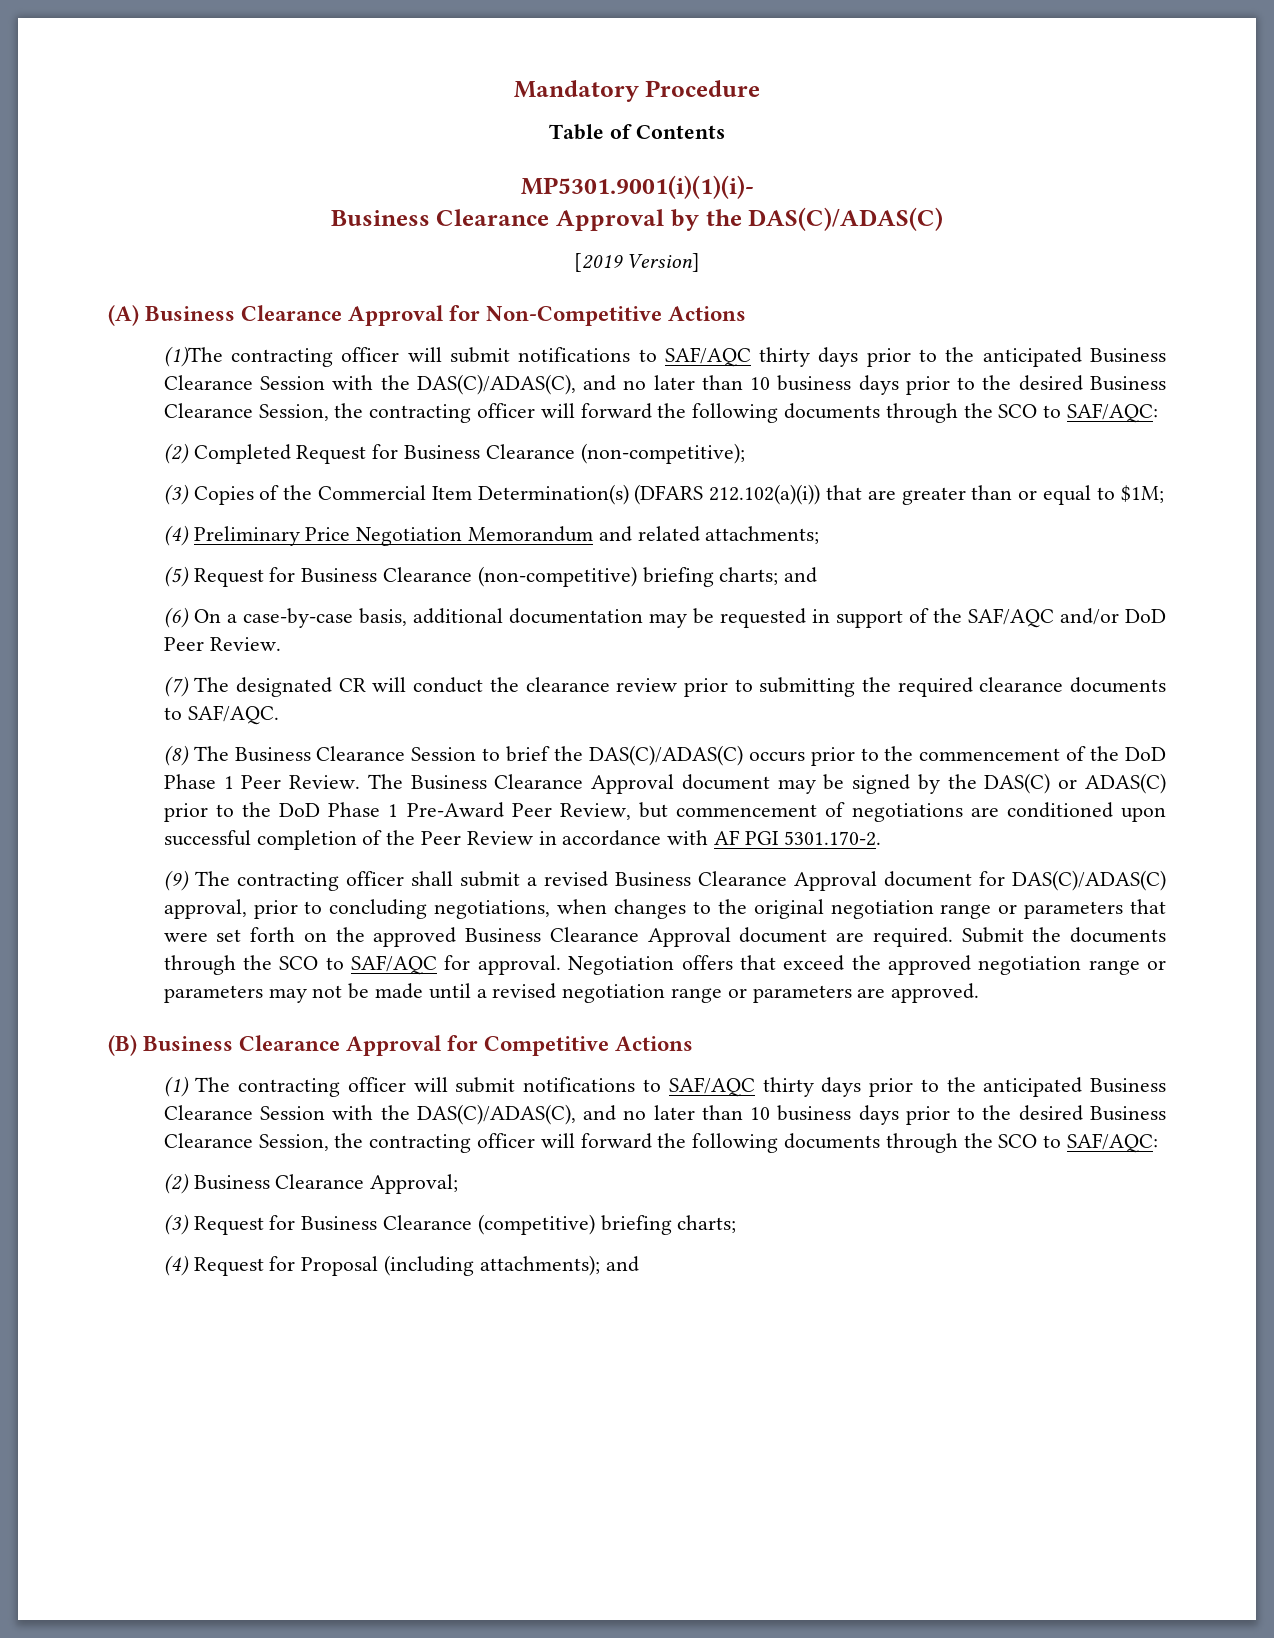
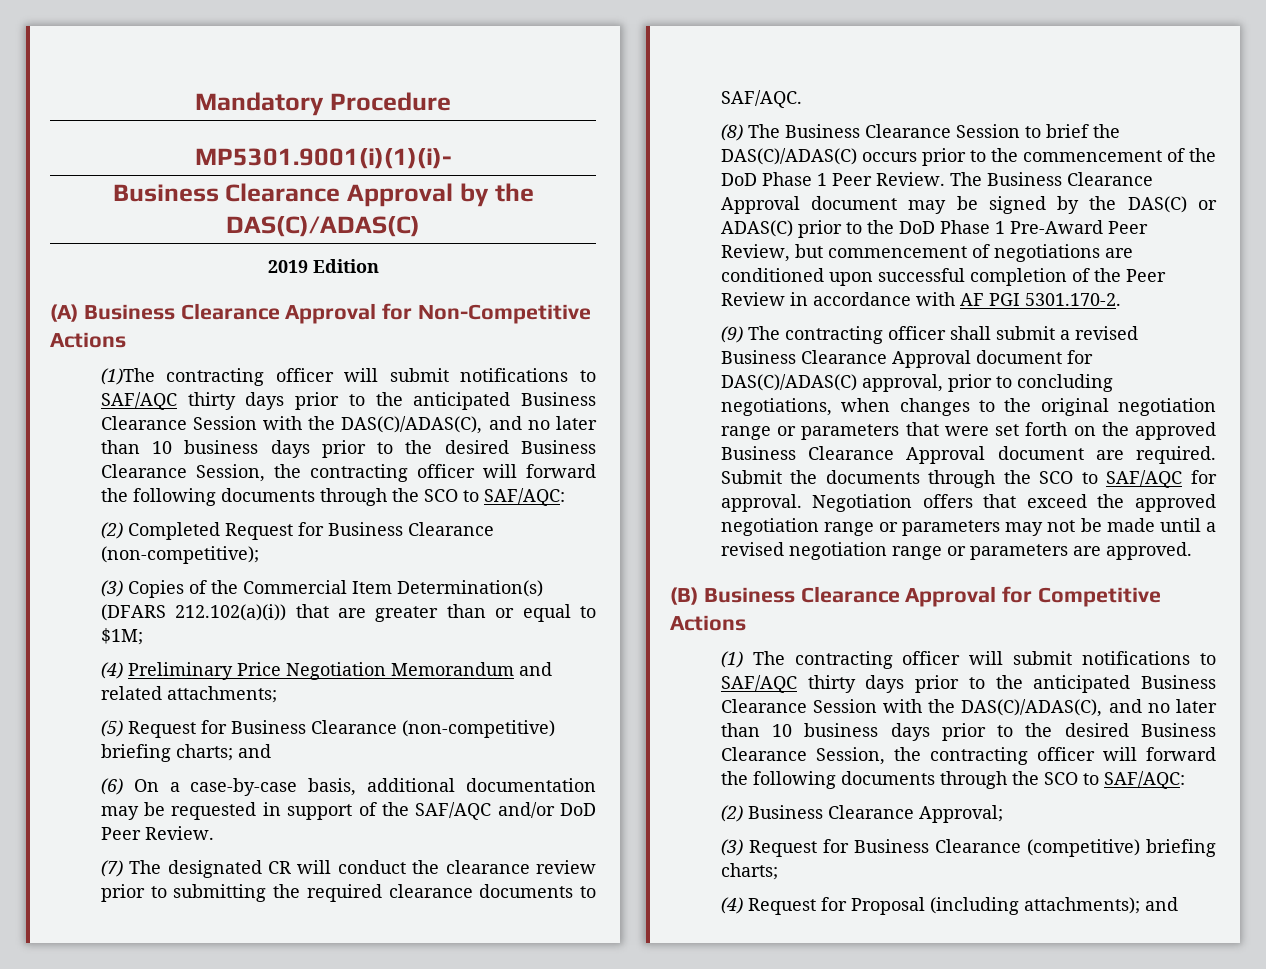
[549,124,725,140] // Table of Contents -> (451, 101) none
[573,253,701,272] [2019 Version] -> [267,259,379,273] 2019 Edition

